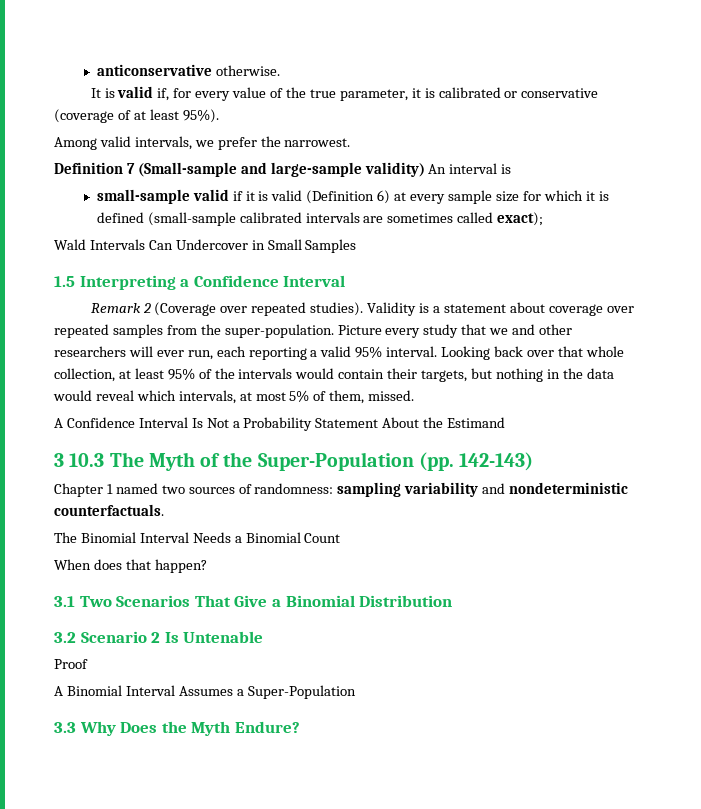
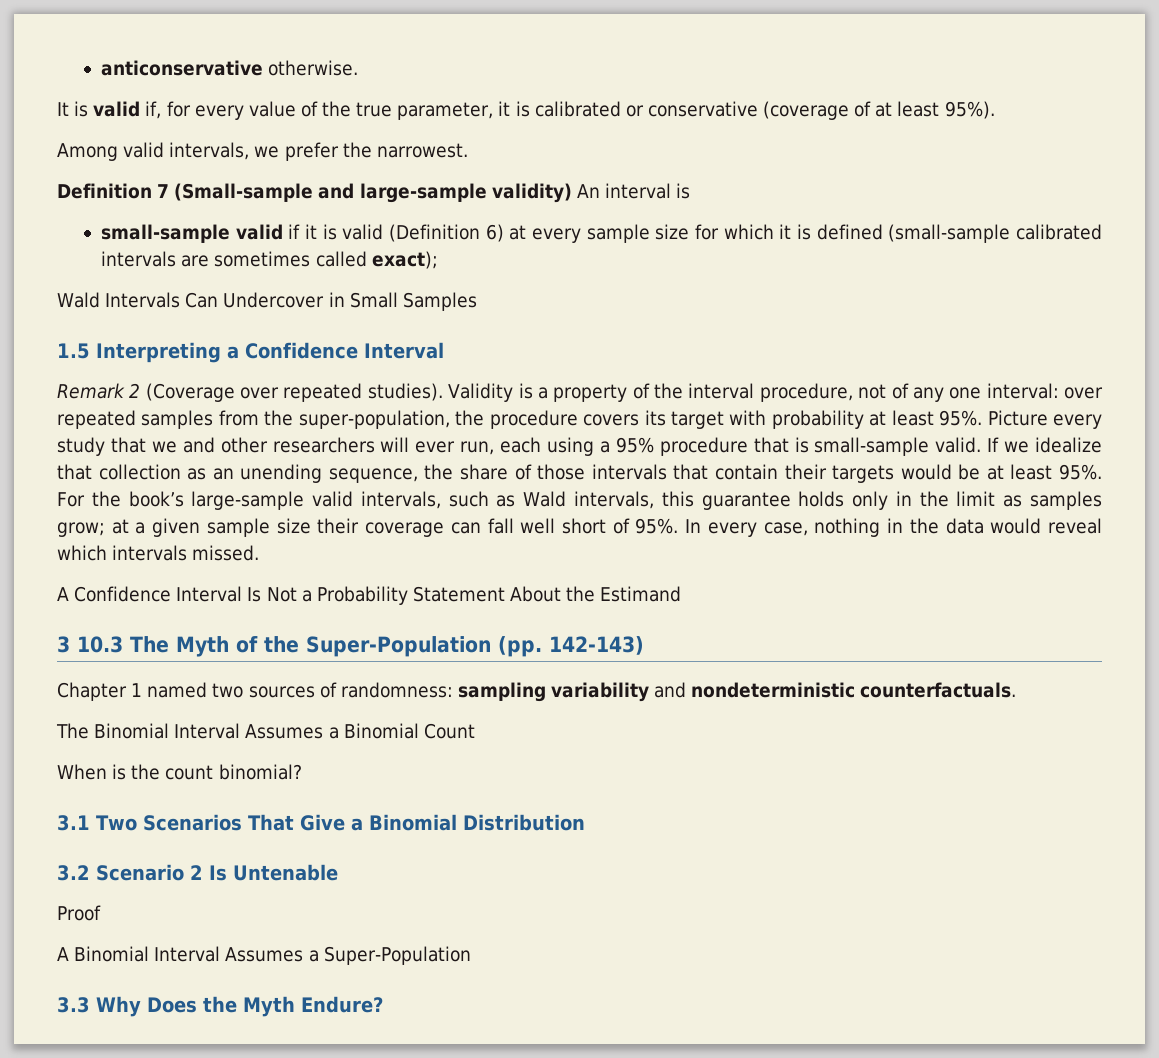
[443,302,603,316] statement about coverage -> [553,383,1059,402] property of the interval procedure, not of any one interval:
[224,324,334,338] super-population. -> [298,410,983,429] super-population, the procedure covers its target with probability at least 95%.
[248,346,624,360] [54,368,493,382] reporting a valid 95% interval. Looking back over that whole collection, at least 95% of the intervals would contain their targets, but -> [546,437,1102,456] [57,464,1102,483] [57,491,1103,510] [57,518,808,537] using a 95% procedure that is small-sample valid. If we idealize that collection as an unending sequence, the share of those intervals that contain their targets would be at least 95%. For the book’s large-sample valid intervals, such as Wald intervals, this guarantee holds only in the limit as samples grow; at a given sample size their coverage can fall well short of 95%. In every case,
[178,390,365,404] intervals, at most 5% of them, -> [112,545,188,561] intervals
[192,532,231,543] Needs -> [245,724,324,739] Assumes
[93,559,207,573] does that happen? -> [112,764,302,780] is the count binomial?

